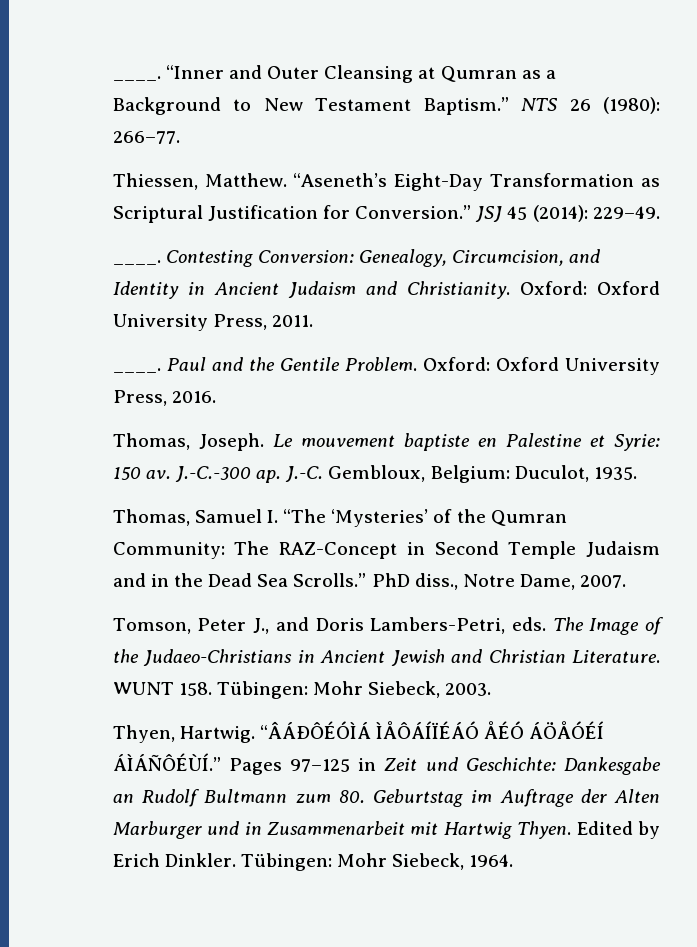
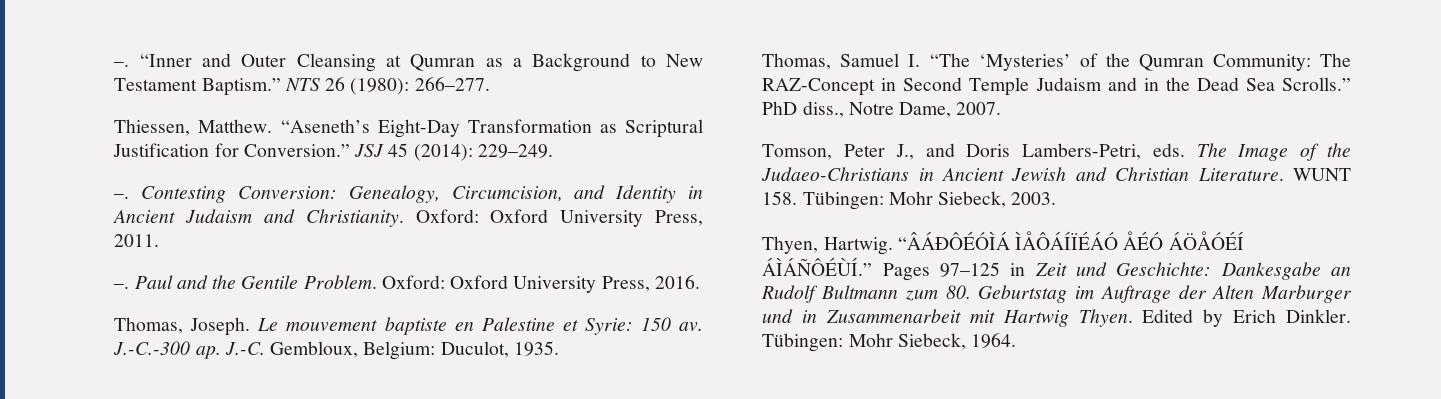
[112,76,161,81] ____. -> [114,62,130,67] –.
[112,131,180,144] 266–77. -> [414,77,490,91] 266–277.
[592,206,660,219] [112,260,161,265] 229–49. // ____. -> [477,144,553,158] [114,194,130,199] 229–249. // –.
[112,368,161,373] ____. -> [114,284,130,289] –.

